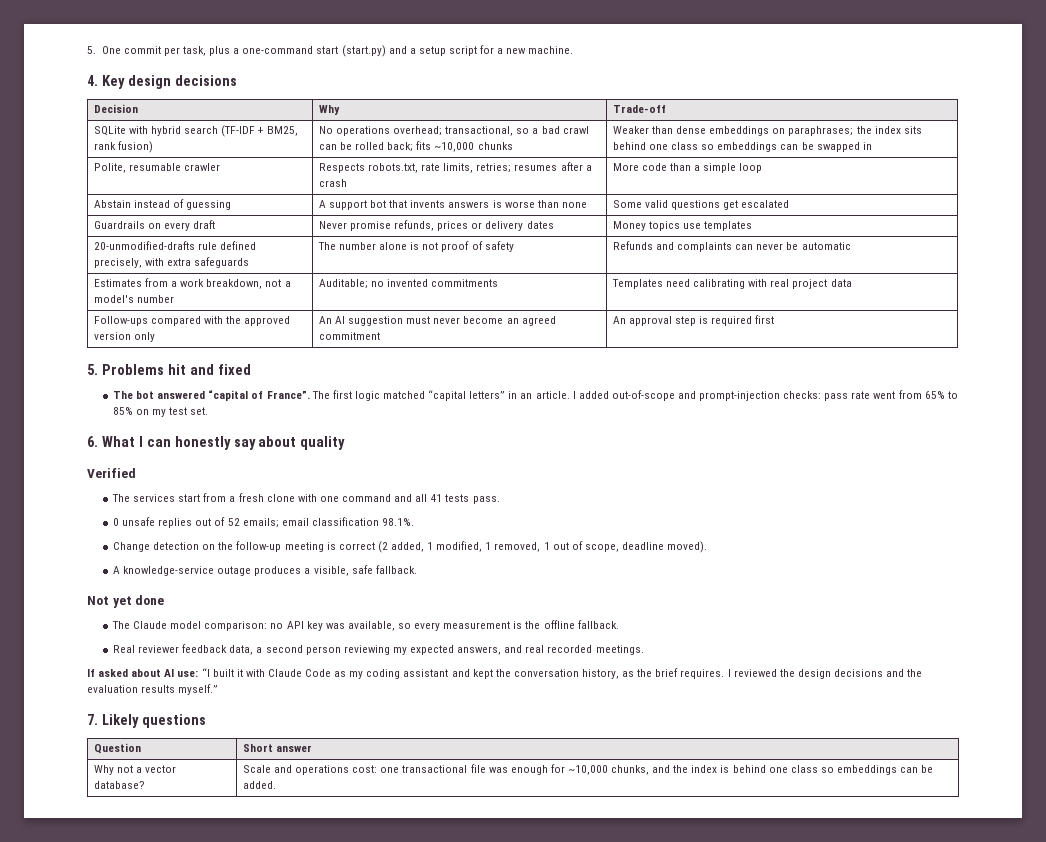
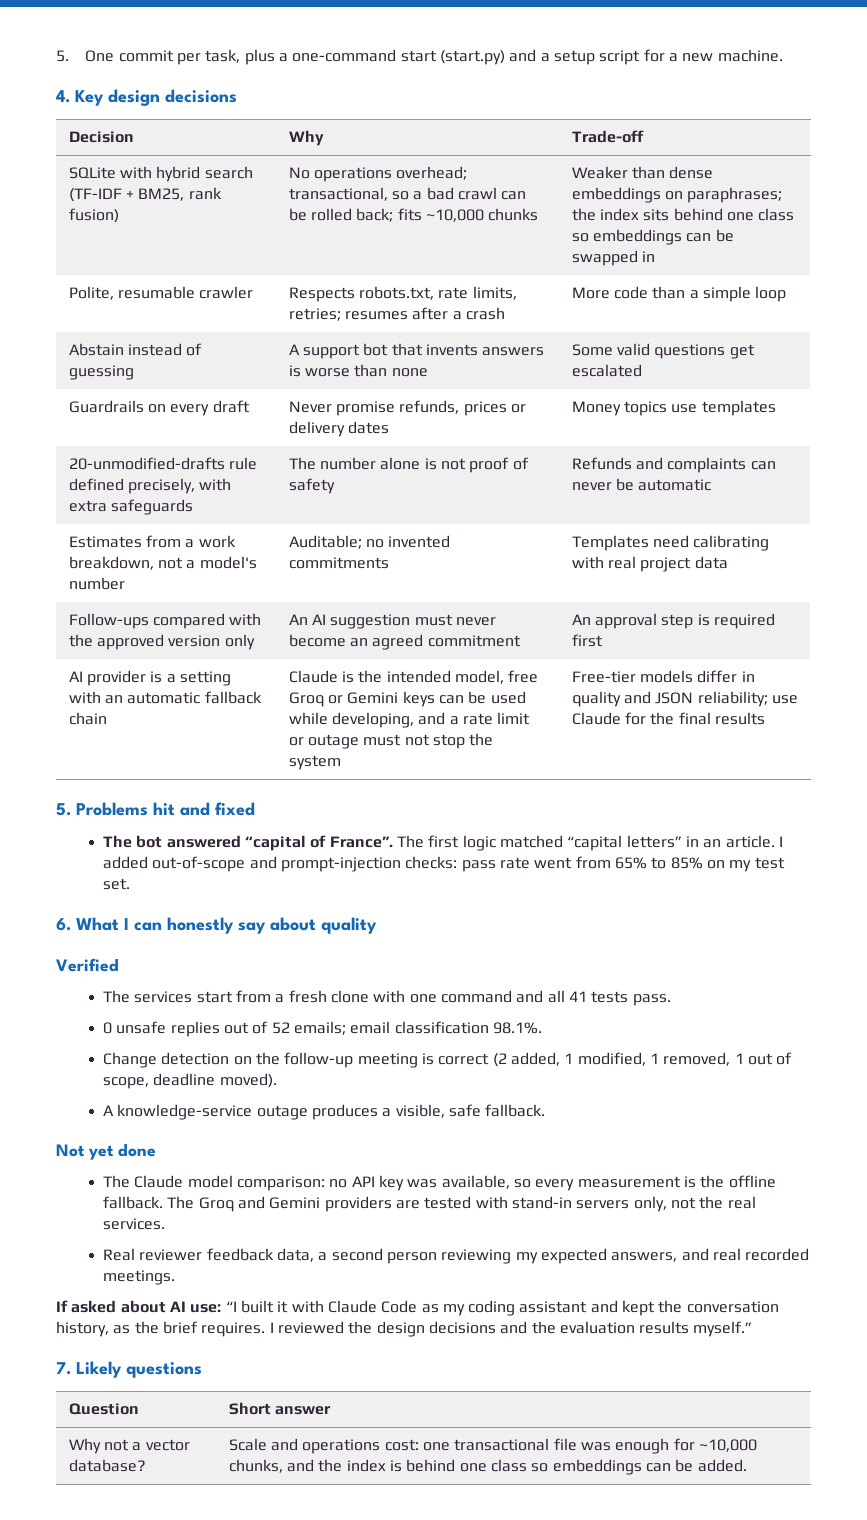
(775, 319) none -> [68,670,231,686] [68,691,262,704] [68,712,107,725] [288,670,539,684] [288,691,526,707] [288,712,531,728] [288,733,494,749] [288,755,341,770] [571,670,755,683] [571,691,798,707] [571,712,765,725] // AI provider is a setting with an automatic fallback chain | Claude is the intended model, free Groq or Gemini keys can be used while developing, and a rate limit or outage must not stop the system | Free-tier models differ in quality and JSON reliability; use Claude for the final results
(619, 624) none -> [167,1196,756,1212] [103,1218,166,1230] The Groq and Gemini providers are tested with stand-in servers only, not the real services.

